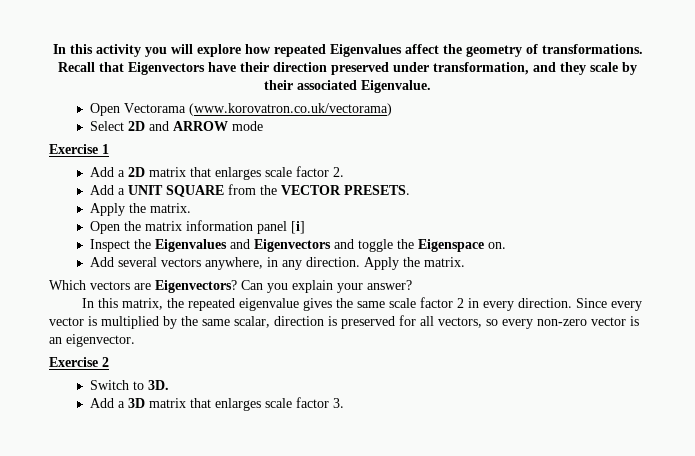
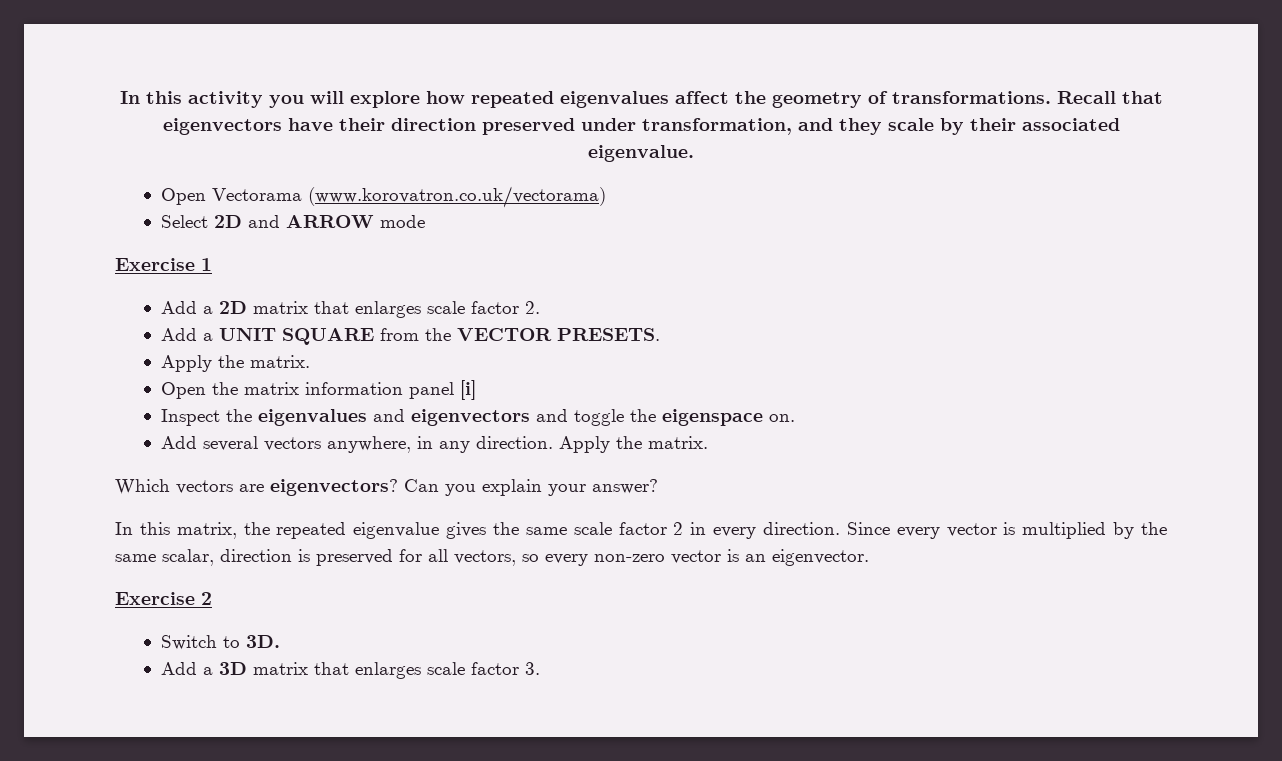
[329,44,402,57] Eigenvalues -> [559,91,669,108] eigenvalues
[128,62,205,75] Eigenvectors -> [162,118,282,135] eigenvectors
[361,80,431,93] Eigenvalue. -> [588,145,694,162] eigenvalue.
[154,239,331,252] Eigenvalues and Eigenvectors -> [258,409,531,426] eigenvalues and eigenvectors
[417,239,484,252] Eigenspace -> [662,409,764,426] eigenspace
[155,280,237,293] Eigenvectors? -> [270,479,398,496] eigenvectors?

